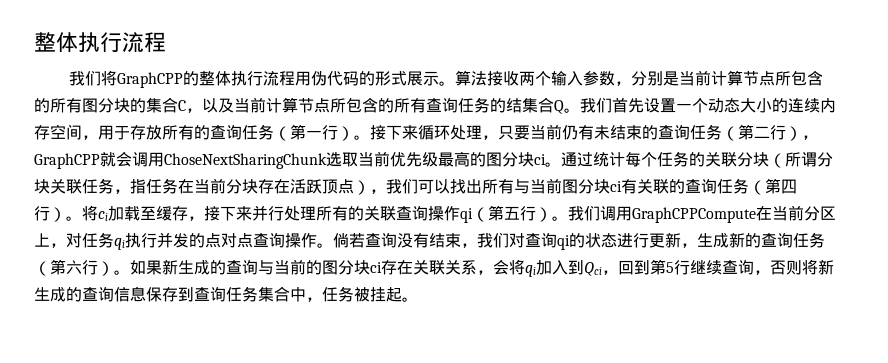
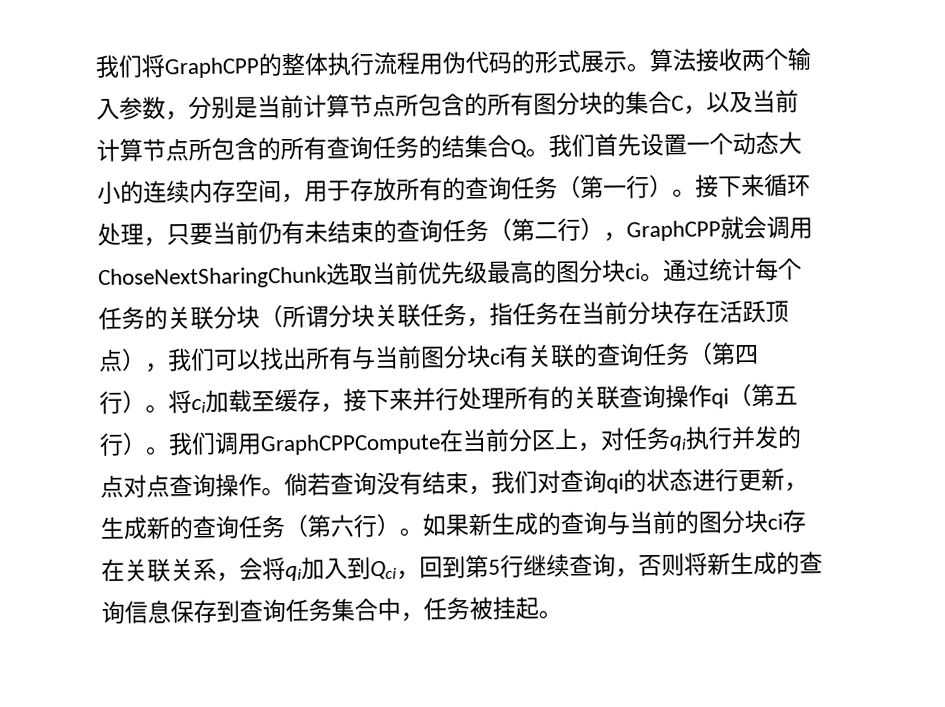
[34,32,166,53] 整体执行流程 // -> (95, 66) none

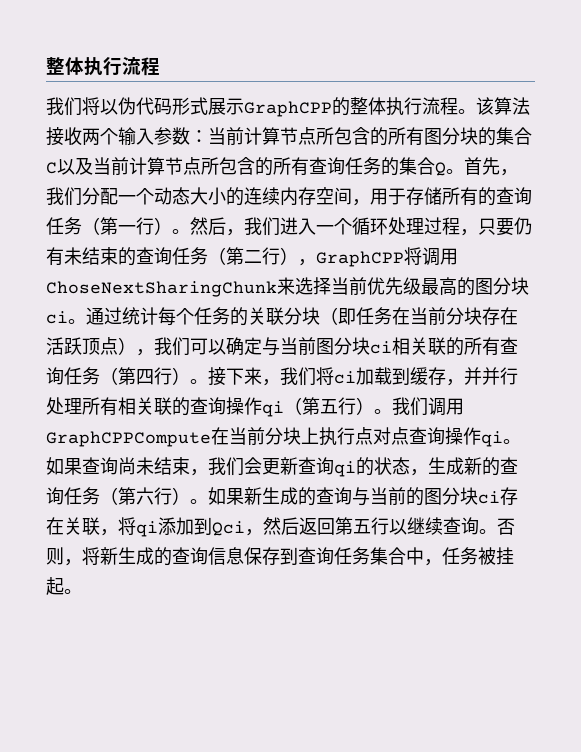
[95,54,165,79] 我们将 -> [46,57,160,76] [46,97,244,116] 整体执行流程 // 我们将以伪代码形式展示
[419,49,650,75] 用伪代码的形式展示。 -> [458,97,494,115] 。该
[165,95,258,121] ，分别是 -> [190,130,208,143] ：
[683,105,707,115] ， -> (57, 168) none
[441,135,465,159] 结 -> (399, 166) none
[548,132,687,158] 我们首先设置 -> [464,157,518,176] [46,187,118,206] 首先，我们分配
[373,177,397,202] 放 -> [424,187,442,205] 储
[695,173,811,198] [97,221,259,247] 接下来循环处理，只要当前 -> [190,217,514,236] 然后，我们进入一个循环处理过程，只要
[720,215,767,240] 就会 -> [404,247,422,265] 将
[326,262,373,286] 选取 -> [277,277,331,295] 来选择
[282,302,513,329] 所谓分块关联任务，指 -> [338,308,356,325] 即
[259,346,353,371] 找出所有 -> [226,337,262,356] 确定
[504,343,598,369] 有关联的 -> [392,337,500,356] 相关联的所有
[168,387,413,414] 将ci加载至缓存，接下来 -> [208,367,482,386] 接下来，我们将ci加载到缓存，并
[550,385,620,410] 的关联 -> [118,397,190,416] 相关联的
[531,425,802,452] [100,471,423,499] 区上，对任务qi执行并发的点对点查询操作。倘若查询没有 -> [283,427,521,447] [46,457,154,475] 块上执行点对点查询操作qi。如果查询尚未
[537,470,561,494] 对 -> [244,457,298,475] 会更新
[692,467,785,492] 进行更新 -> (410, 466) none
[170,552,685,582] 关系，会将qi加入到Qci，回到第5行继续查询，否则 -> [100,517,515,537] [46,547,82,566] ，将qi添加到Qci，然后返回第五行以继续查询。否则，

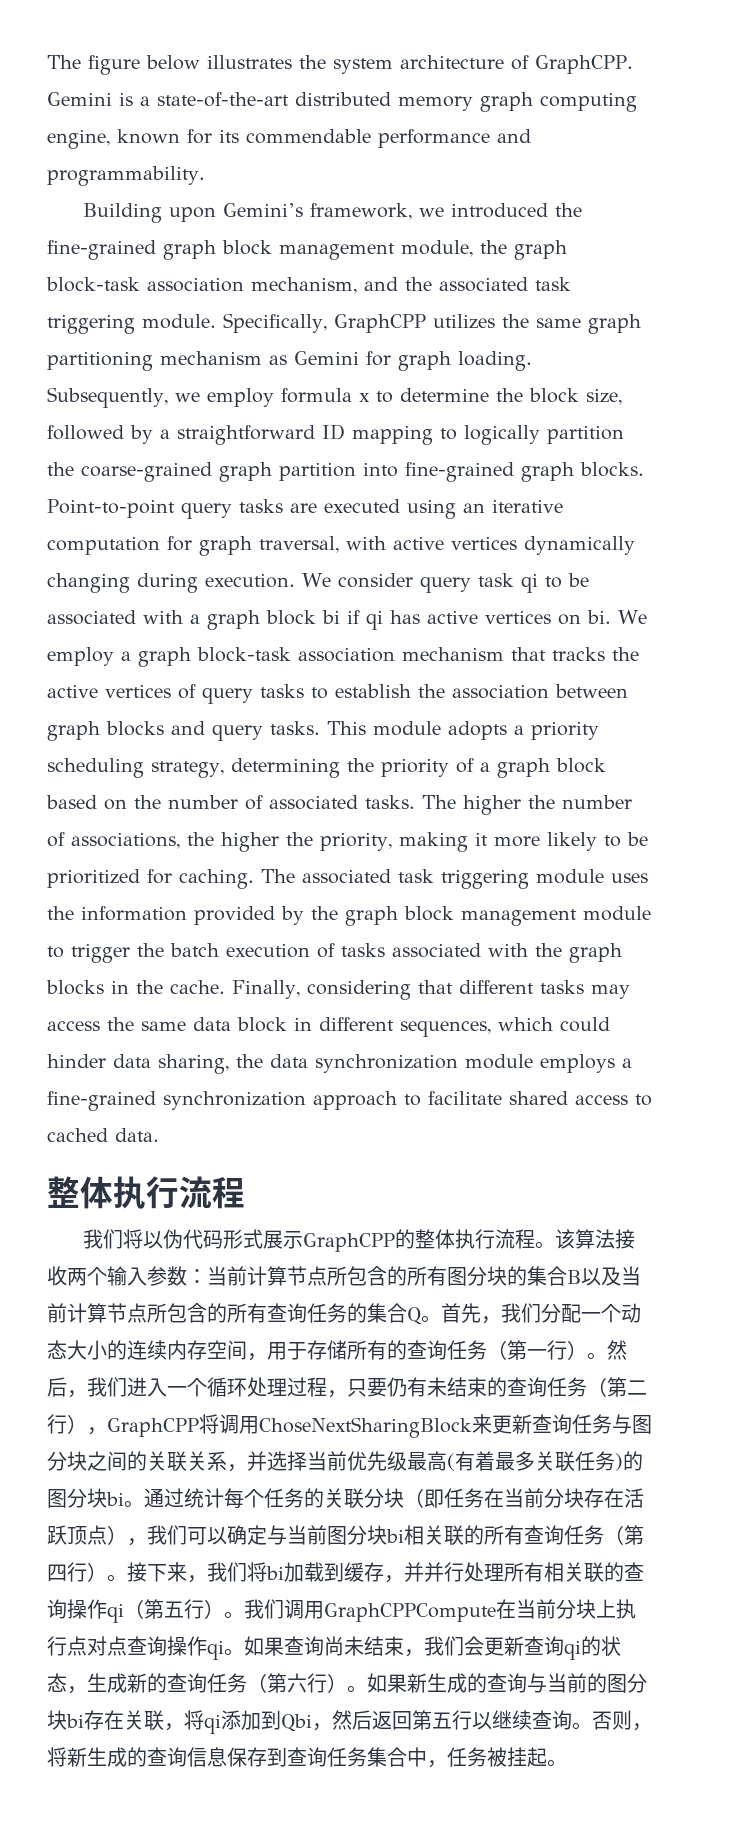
(46, 66) none -> [47,55,633,75] [47,92,637,112] [47,129,531,149] [47,166,205,186] [82,203,582,223] [47,240,567,260] [46,277,571,294] [47,313,641,334] [47,351,532,371] [47,387,622,408] [47,424,624,445] [47,462,644,482] [47,499,563,519] [47,536,635,556] [47,573,589,593] [47,610,647,630] [47,647,639,667] [47,684,628,704] [47,721,599,741] [47,758,606,778] [46,795,632,815] [47,832,648,852] [47,869,648,889] [47,906,651,926] [47,943,622,963] [46,980,630,1000] [47,1017,610,1037] [47,1054,632,1074] [47,1091,652,1111] [47,1128,159,1142] The figure below illustrates the system architecture of GraphCPP. Gemini is a state-of-the-art distributed memory graph computing engine, known for its commendable performance and programmability. // Building upon Gemini’s framework, we introduced the fine-grained graph block management module, the graph block-task association mechanism, and the associated task triggering module. Specifically, GraphCPP utilizes the same graph partitioning mechanism as Gemini for graph loading. Subsequently, we employ formula x to determine the block size, followed by a straightforward ID mapping to logically partition the coarse-grained graph partition into fine-grained graph blocks. Point-to-point query tasks are executed using an iterative computation for graph traversal, with active vertices dynamically changing during execution. We consider query task qi to be associated with a graph block bi if qi has active vertices on bi. We employ a graph block-task association mechanism that tracks the active vertices of query tasks to establish the association between graph blocks and query tasks. This module adopts a priority scheduling strategy, determining the priority of a graph block based on the number of associated tasks. The higher the number of associations, the higher the priority, making it more likely to be prioritized for caching. The associated task triggering module uses the information provided by the graph block management module to trigger the batch execution of tasks associated with the graph blocks in the cache. Finally, considering that different tasks may access the same data block in different sequences, which could hinder data sharing, the data synchronization module employs a fine-grained synchronization approach to facilitate shared access to cached data. //
[46,162,57,174] C -> [567,1270,581,1284] B
[46,277,295,297] ChoseNextSharingChunk来 -> [259,1414,652,1438] [47,1451,267,1472] ChoseNextSharingBlock来更新查询任务与图分块之间的关联关系，并
[457,277,529,296] [46,311,68,324] 的图分块ci -> [447,1451,643,1472] [47,1488,124,1508] (有着最多关联任务)的图分块bi
[370,341,392,354] ci -> [386,1529,404,1543] bi
[334,371,356,384] ci -> [266,1566,284,1580] bi
[478,491,500,504] ci -> [66,1714,84,1728] bi
[212,521,245,536] Qci -> [281,1714,312,1732] Qbi

